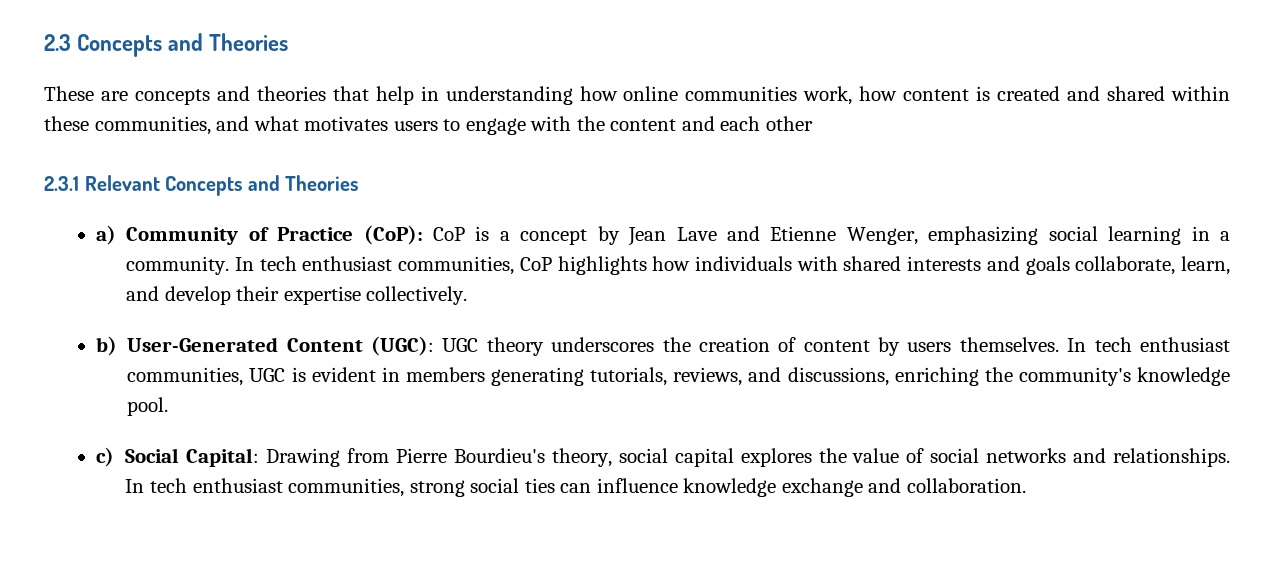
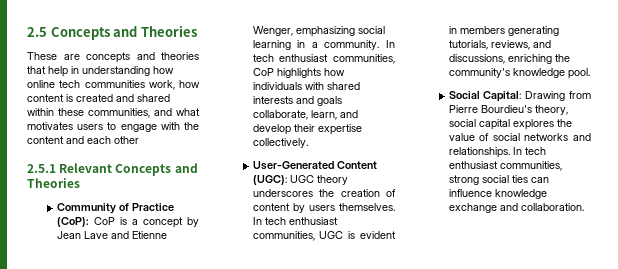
[44,34,71,51] 2.3 -> [27,27,47,37] 2.5
(679, 93) none -> [59,80,81,88] tech
[44,176,79,191] 2.3.1 -> [27,164,56,173] 2.5.1
[96,225,117,245] a) -> (80, 183) none
[96,336,118,356] b) -> (308, 143) none
[96,447,115,467] c) -> (590, 73) none

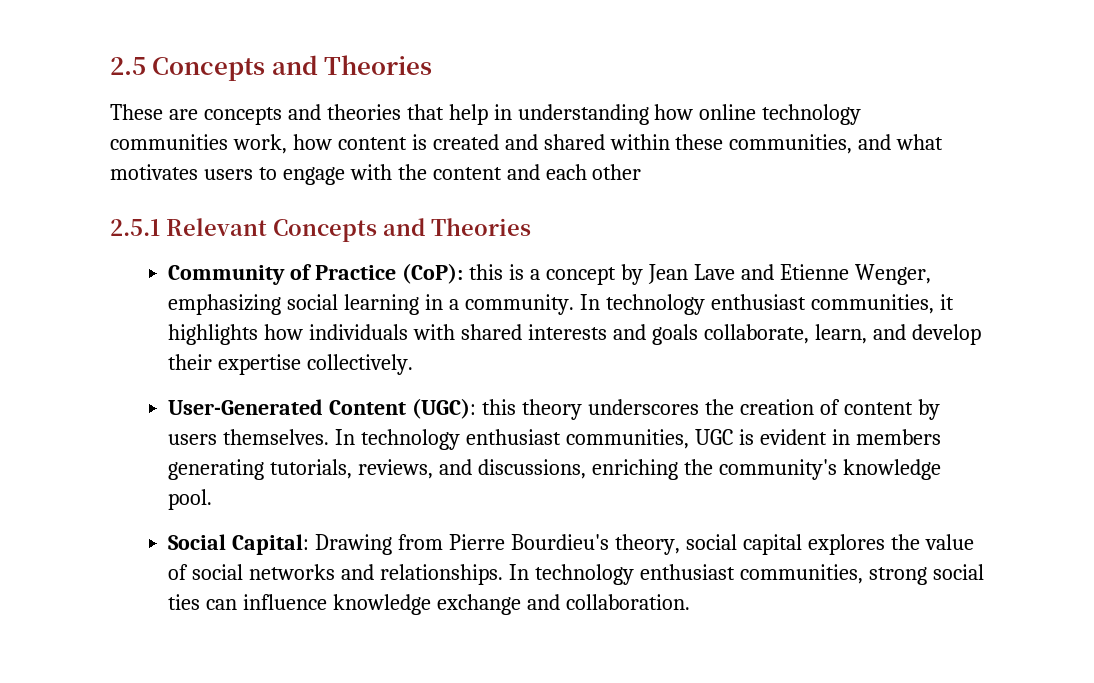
[59,80,81,88] tech -> [762,104,862,125] technology
[93,217,115,225] CoP -> [469,264,504,280] this
[252,54,395,64] [252,68,274,76] tech enthusiast communities, CoP -> [605,294,954,315] technology enthusiast communities, it
[289,175,314,183] UGC -> [482,399,517,415] this
[264,217,286,225] tech -> [361,429,461,450] technology
[524,147,546,155] tech -> [534,564,634,585] technology

